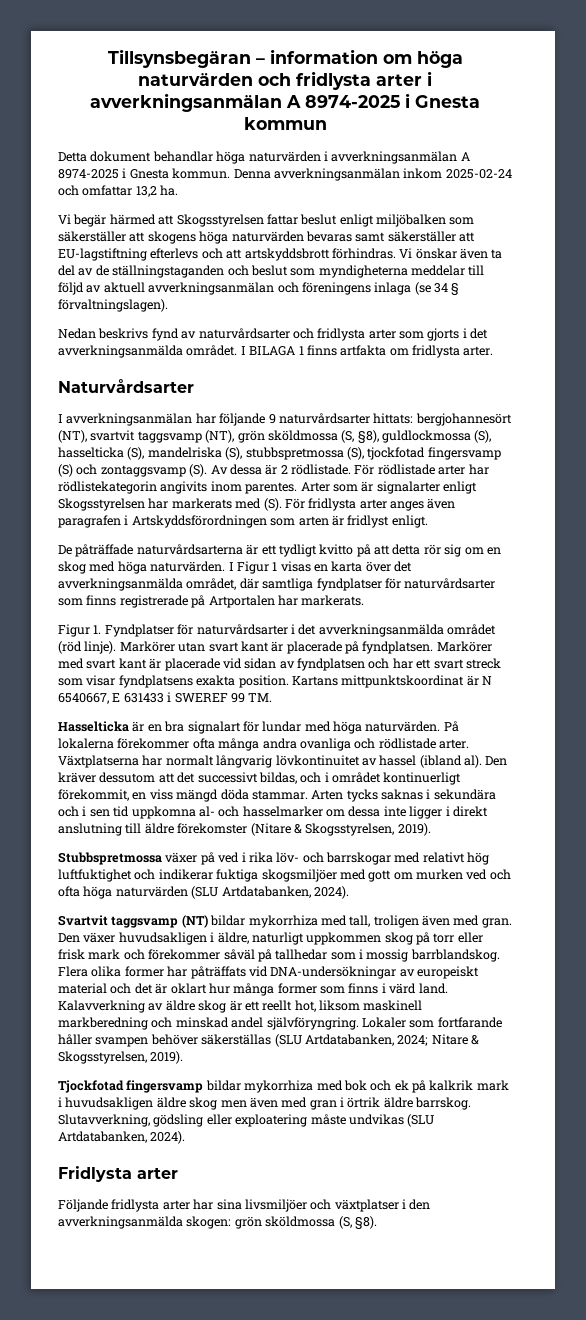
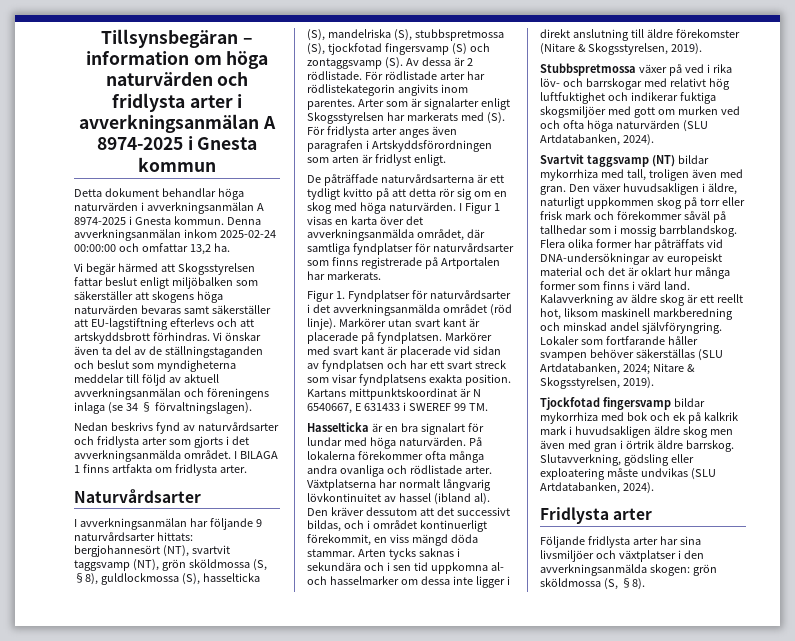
(512, 174) none -> [74,244,116,252] 00:00:00

